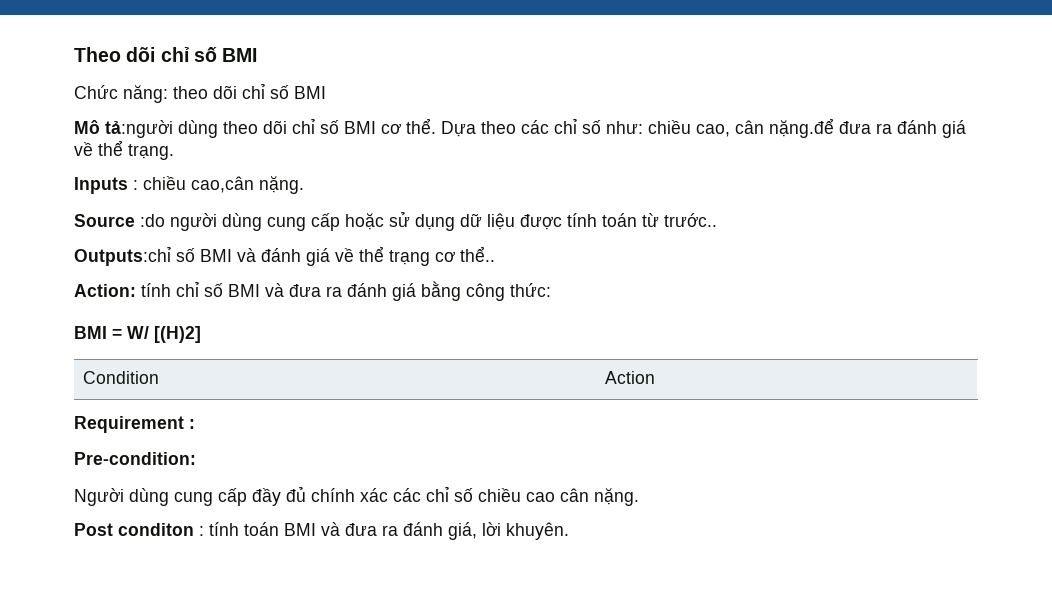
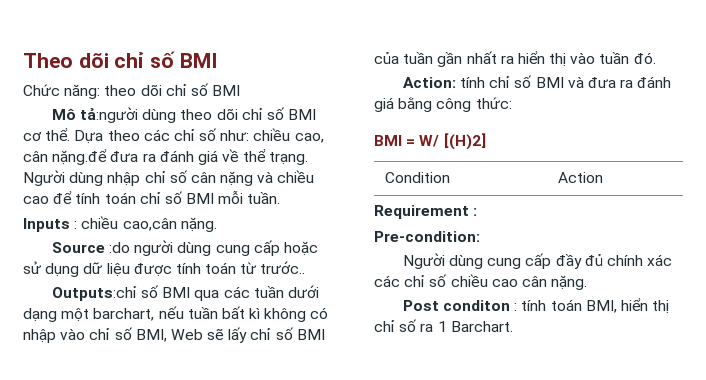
(174, 152) none -> [23,170,315,186] [23,190,281,204] Người dùng nhập chỉ số cân nặng và chiều cao để tính toán chỉ số BMI mỗi tuần.
[237,246,495,266] và đánh giá về thể trạng cơ thể.. -> [194,285,319,301] [23,306,329,322] [23,327,325,343] [374,51,656,67] qua các tuần dưới dạng một barchart, nếu tuần bất kì không có nhập vào chỉ số BMI, Web sẽ lấy chỉ số BMI của tuần gần nhất ra hiển thị vào tuần đó.
[284,522,569,540] BMI và đưa ra đánh giá, lời khuyên. -> [585,298,670,314] [374,319,513,332] BMI, hiển thị chỉ số ra 1 Barchart.

